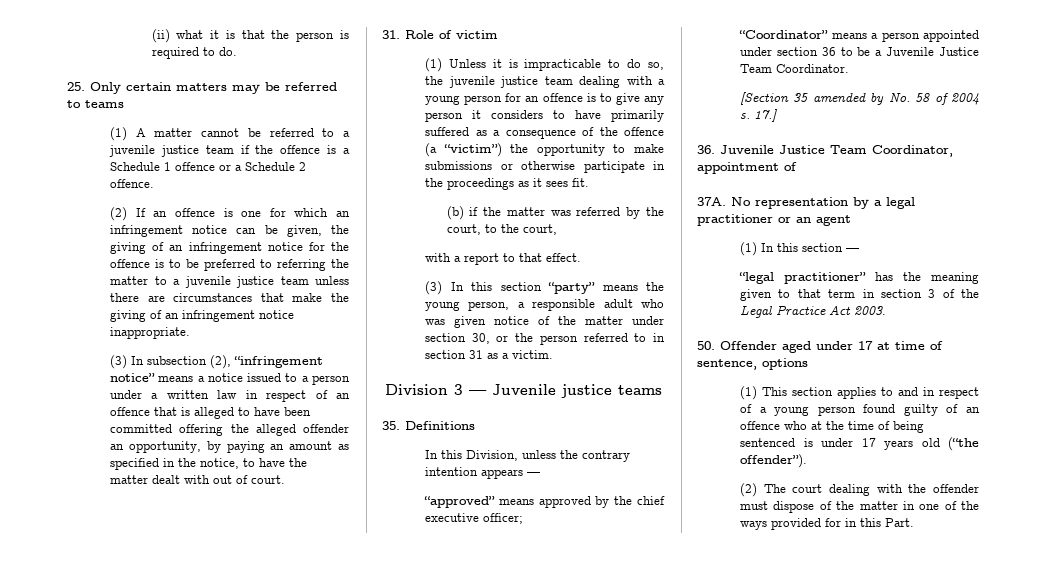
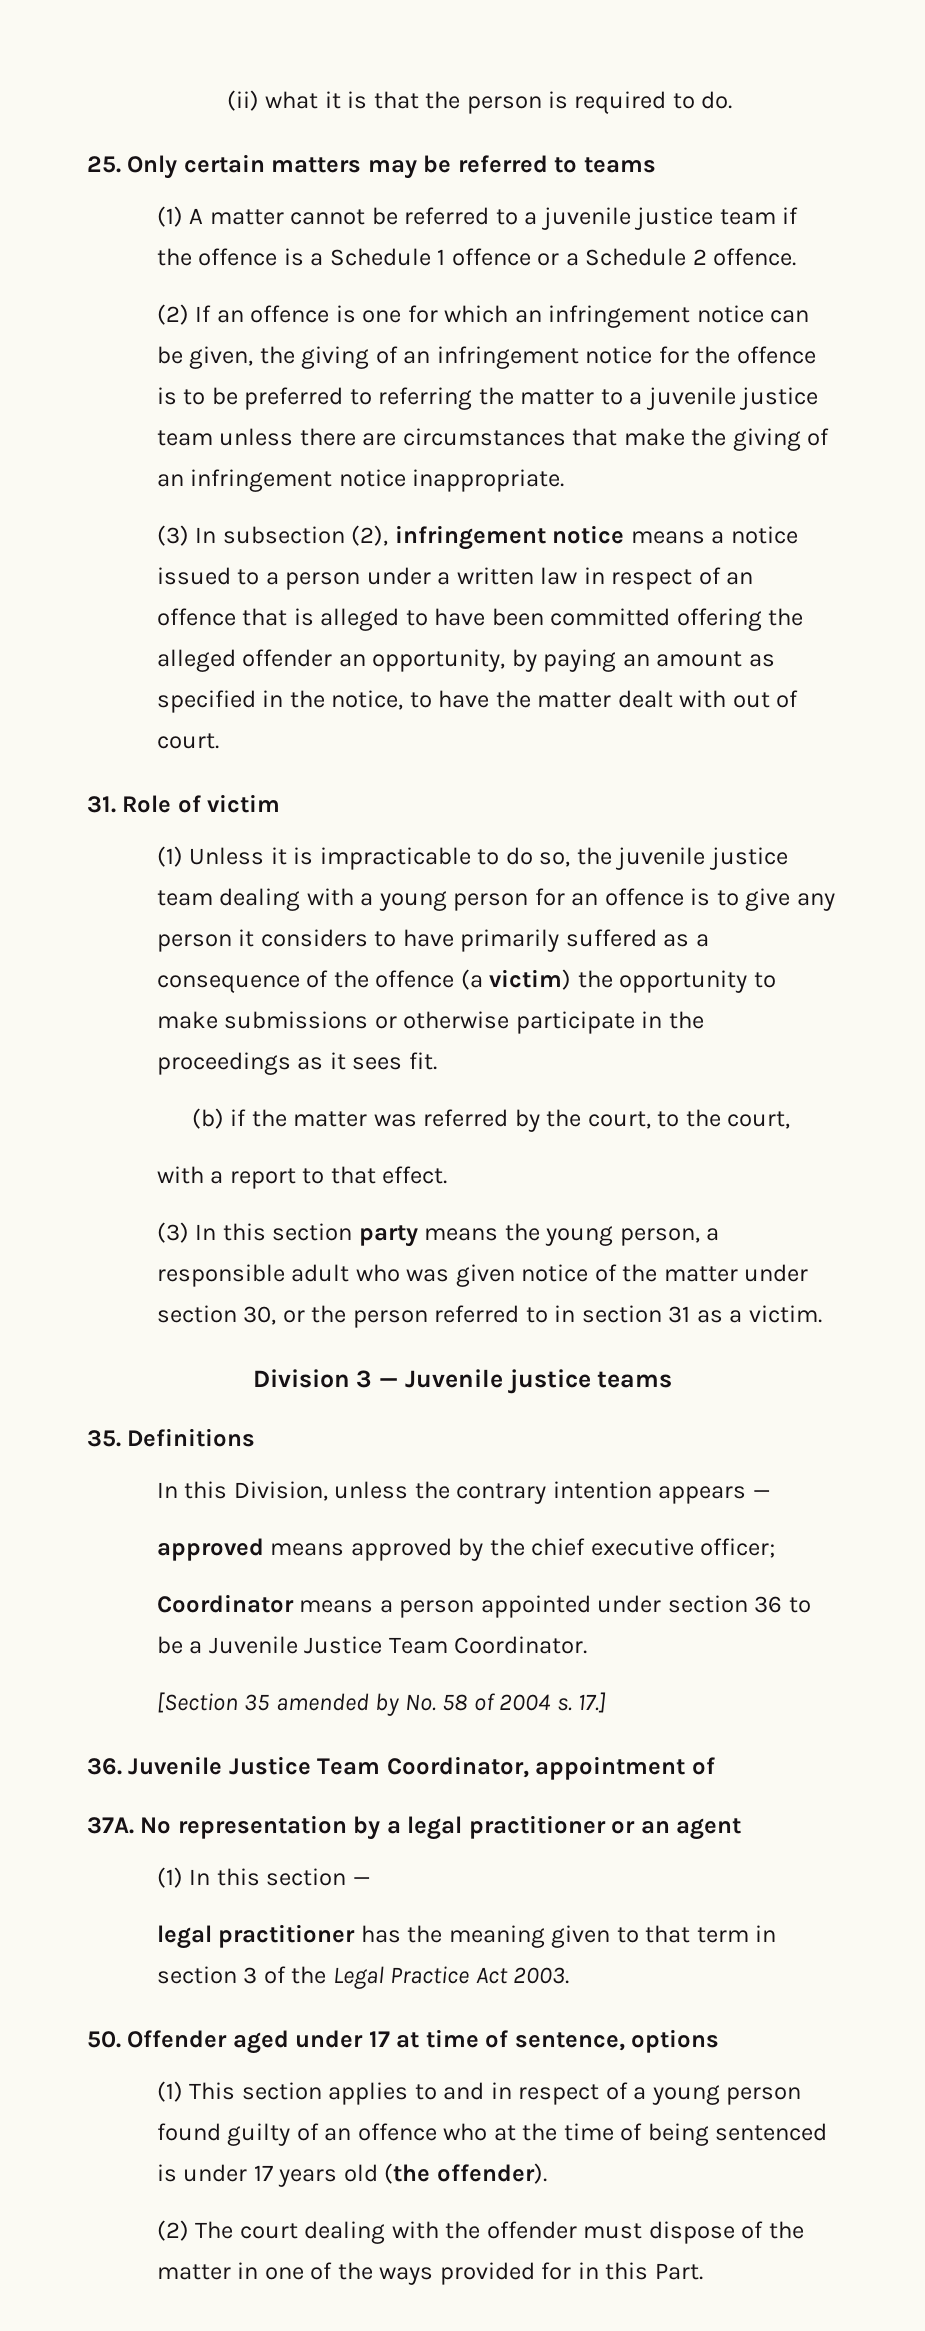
[234,356,324,368] [110,373,156,382] “infringement notice” -> [394,525,625,550] infringement notice
[443,143,502,157] “victim”) -> [489,969,572,990] victim)
[548,282,596,294] “party” -> [358,1225,418,1247] party
[424,496,496,508] “approved” -> [156,1538,264,1561] approved
[739,30,829,39] “Coordinator” -> [156,1594,294,1613] Coordinator
[739,272,867,284] “legal practitioner” -> [156,1924,356,1949] legal practitioner
[948,437,979,451] [740,454,808,468] (“the offender”). -> [384,2163,547,2184] (the offender).

